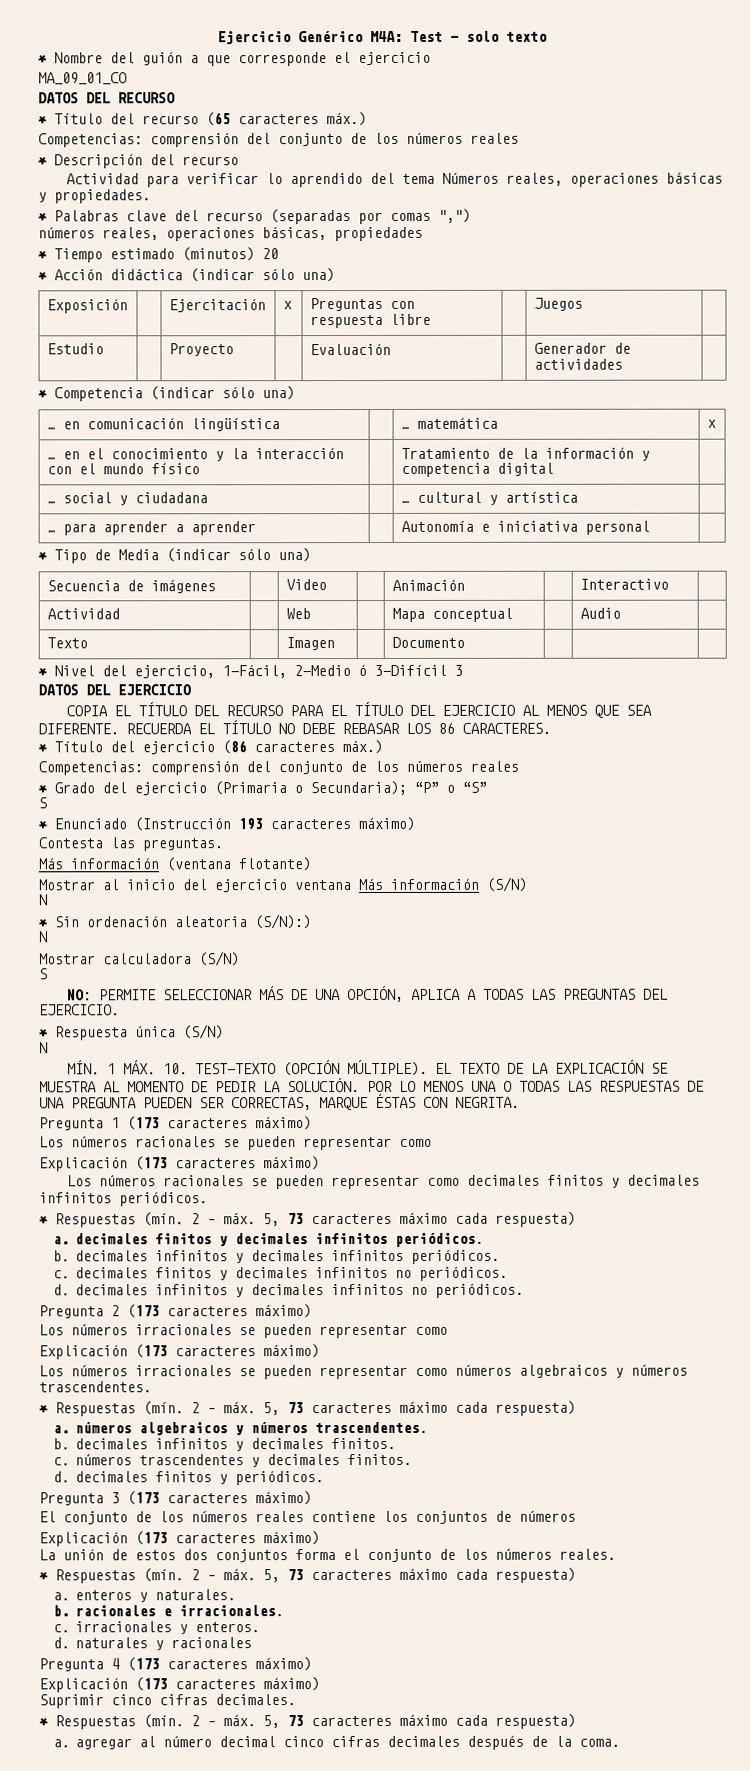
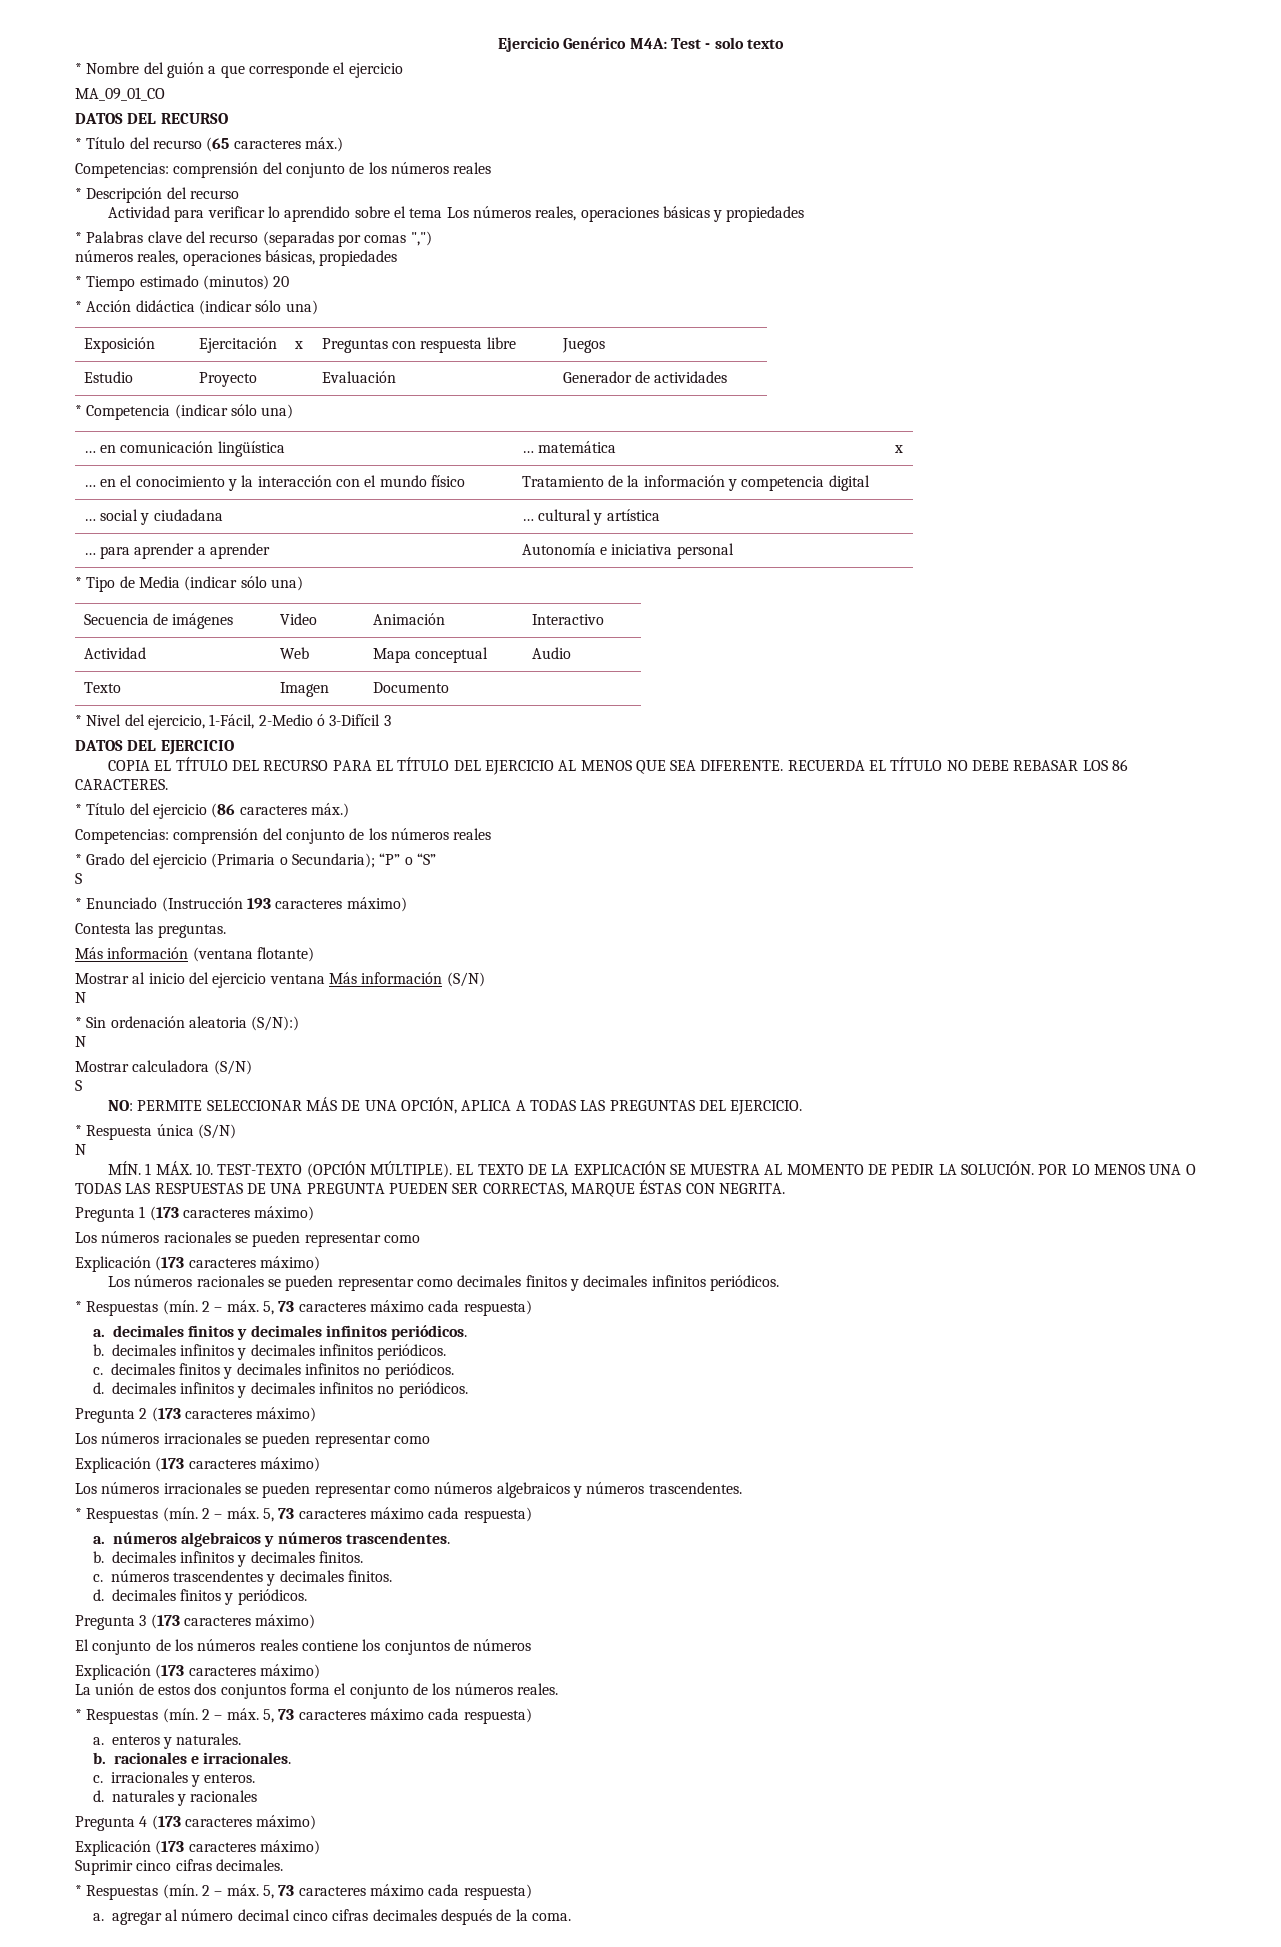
[370,172,500,185] del tema Números -> [354,206,531,218] sobre el tema Los números
[54,189,151,204] propiedades. -> [726,206,805,222] propiedades

